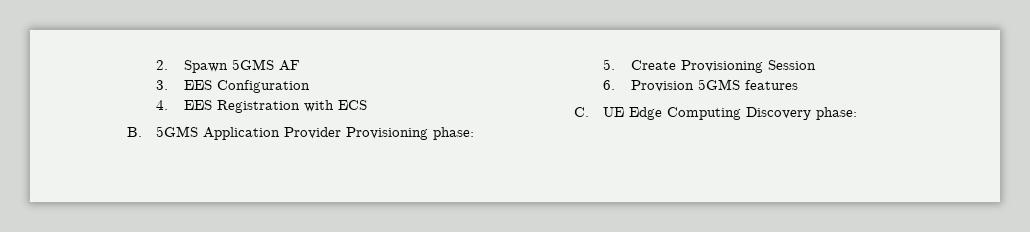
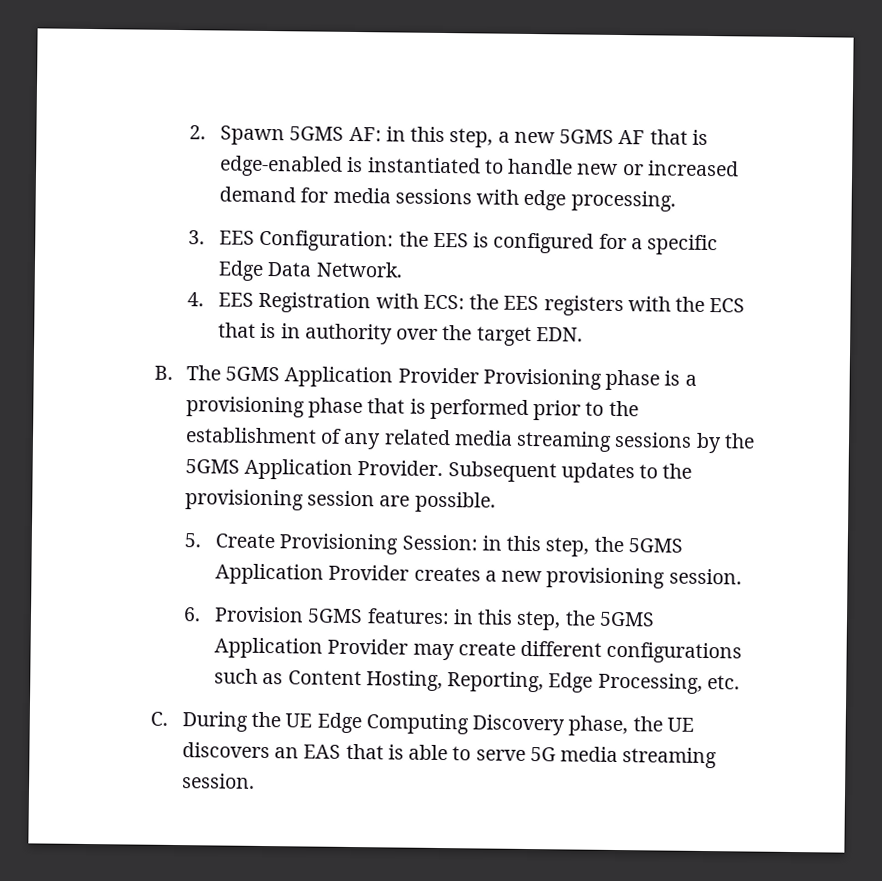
[279,60,301,71] [155,80,311,93] [155,100,368,113] AF // 3. EES Configuration // 4. EES Registration with ECS -> [348,126,708,148] [219,155,739,177] [219,186,676,212] [187,229,719,256] [218,260,403,281] [186,291,746,317] [218,322,583,347] AF: in this step, a new 5GMS AF that is edge-enabled is instantiated to handle new or increased demand for media sessions with edge processing. // 3. EES Configuration: the EES is configured for a specific Edge Data Network. // 4. EES Registration with ECS: the EES registers with the ECS that is in authority over the target EDN.
(143, 132) none -> [185,365,221,381] The
[432,127,474,140] [602,59,817,73] [602,79,799,92] phase: // 5. Create Provisioning Session // 6. Provision 5GMS features -> [605,369,697,391] [185,396,639,421] [184,427,755,454] [184,458,693,484] [184,489,496,513] [183,533,683,557] [215,563,742,589] [182,606,655,631] [214,637,743,664] [214,668,740,694] phase is a provisioning phase that is performed prior to the establishment of any related media streaming sessions by the 5GMS Application Provider. Subsequent updates to the provisioning session are possible. // 5. Create Provisioning Session: in this step, the 5GMS Application Provider creates a new provisioning session. // 6. Provision 5GMS features: in this step, the 5GMS Application Provider may create different configurations such as Content Hosting, Reporting, Edge Processing, etc.
(590, 112) none -> [181,711,281,732] During the
[815,107,857,120] phase: -> [568,715,694,737] [181,742,718,769] [181,773,255,789] phase, the UE discovers an EAS that is able to serve 5G media streaming session.

